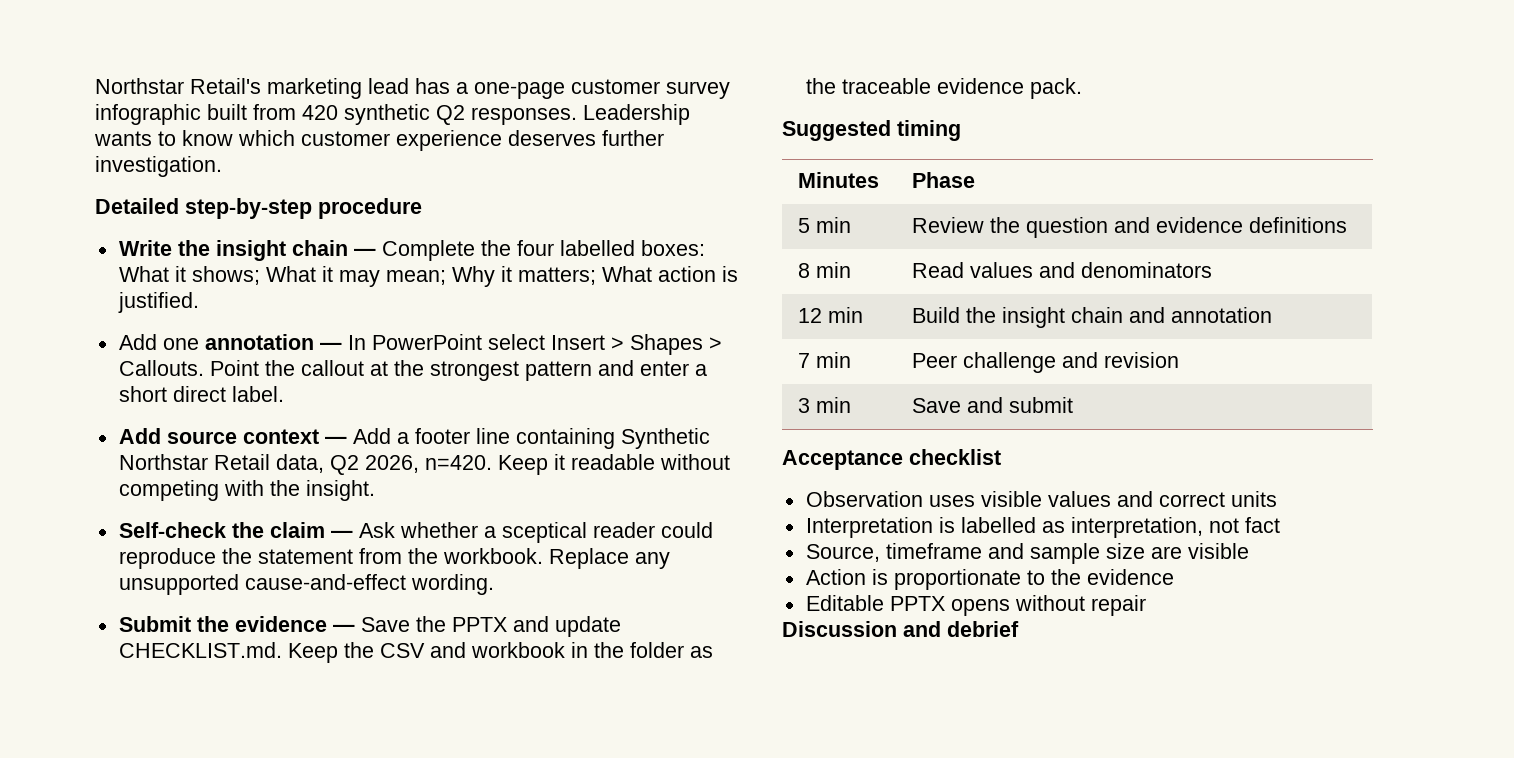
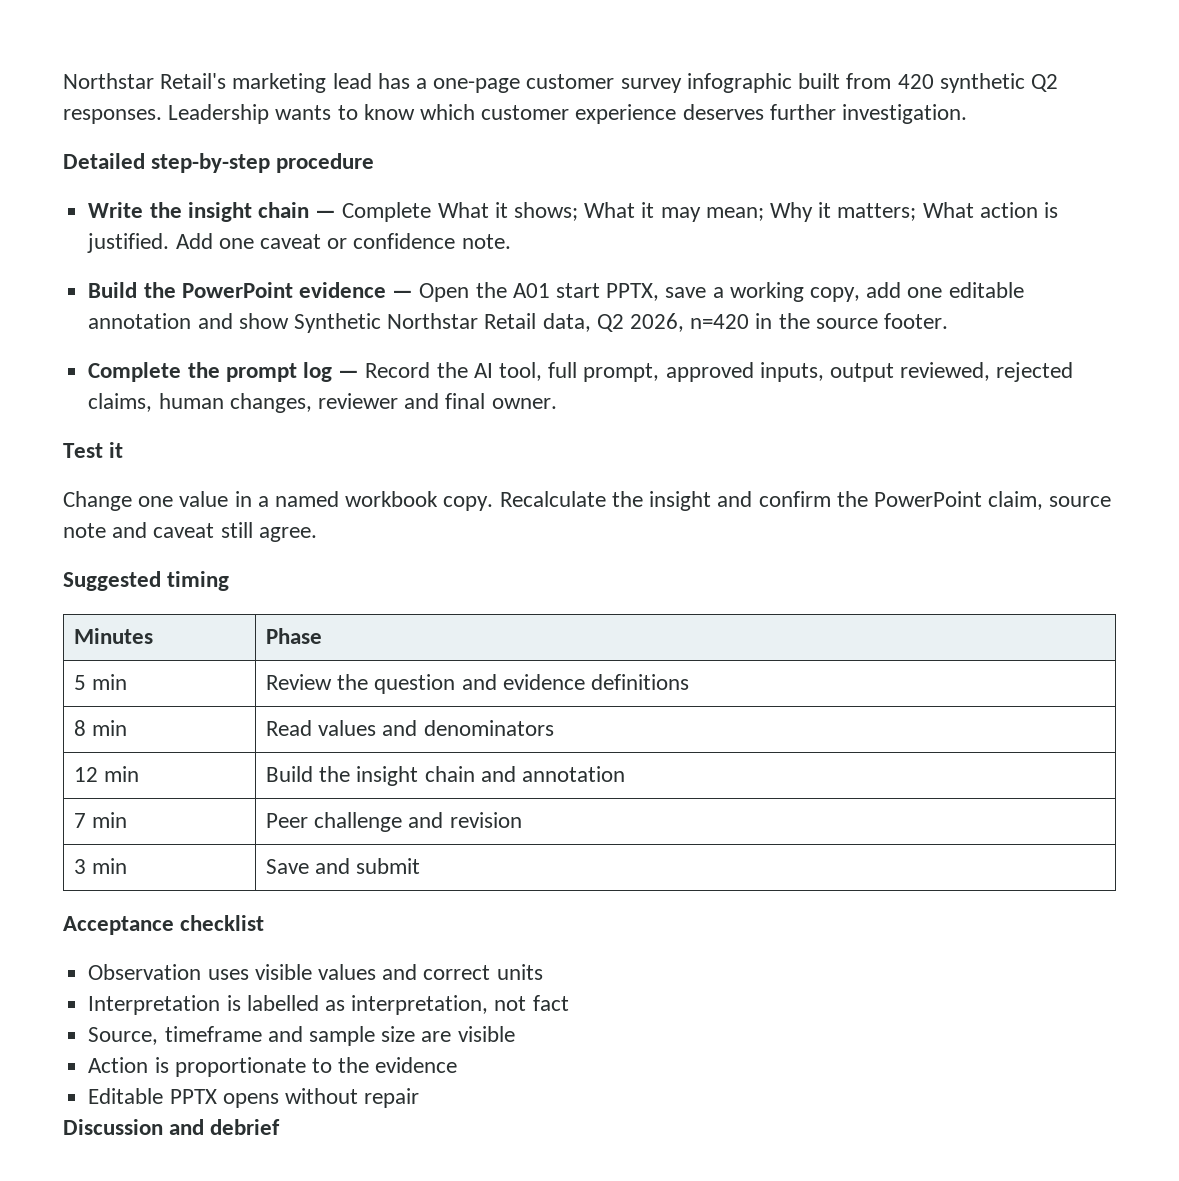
[480,240,705,256] the four labelled boxes: -> (432, 212) none
(199, 302) // -> (170, 243) none
[204,334,722,355] [118,360,707,381] [118,386,284,402] [118,428,615,449] annotation — In PowerPoint select Insert > Shapes > Callouts. Point the callout at the strongest pattern and enter a short direct label. // Add source context — Add a footer line containing -> [259,233,511,249] [88,282,1024,302] [88,313,289,329] caveat or confidence note. // Build the PowerPoint evidence — Open the A01 start PPTX, save a working copy, add one editable annotation and show
[424,454,730,475] [118,480,375,501] [118,522,713,543] [118,548,670,569] [118,574,494,595] [118,616,621,637] [118,642,713,663] [805,78,1082,99] n=420. Keep it readable without competing with the insight. // Self-check the claim — Ask whether a sceptical reader could reproduce the statement from the workbook. Replace any unsupported cause-and-effect wording. // Submit the evidence — Save the PPTX and update CHECKLIST.md. Keep the CSV and workbook in the folder as the traceable evidence pack. -> [690,313,949,329] [88,362,1074,382] [88,393,557,413] [63,442,124,458] [63,491,1112,511] [63,522,317,542] n=420 in the source footer. // Complete the prompt log — Record the AI tool, full prompt, approved inputs, output reviewed, rejected claims, human changes, reviewer and final owner. // Test it // Change one value in a named workbook copy. Recalculate the insight and confirm the PowerPoint claim, source note and caveat still agree.

